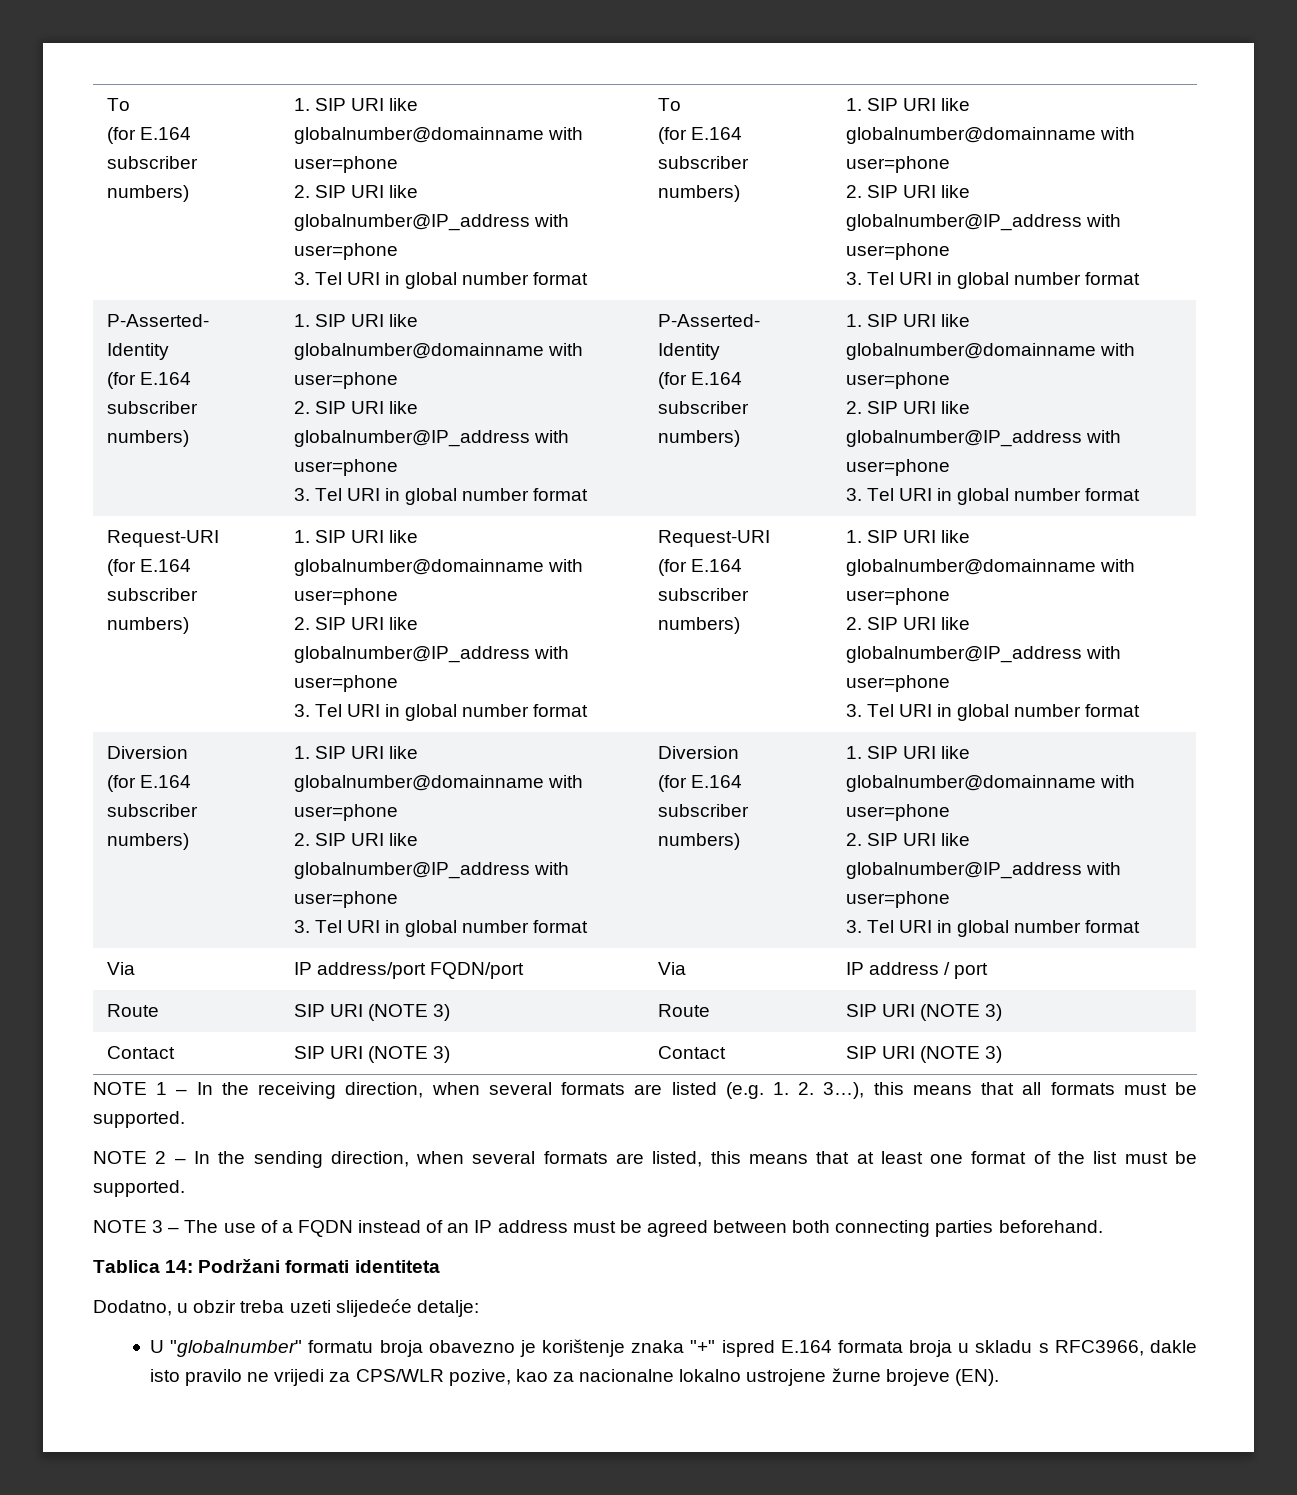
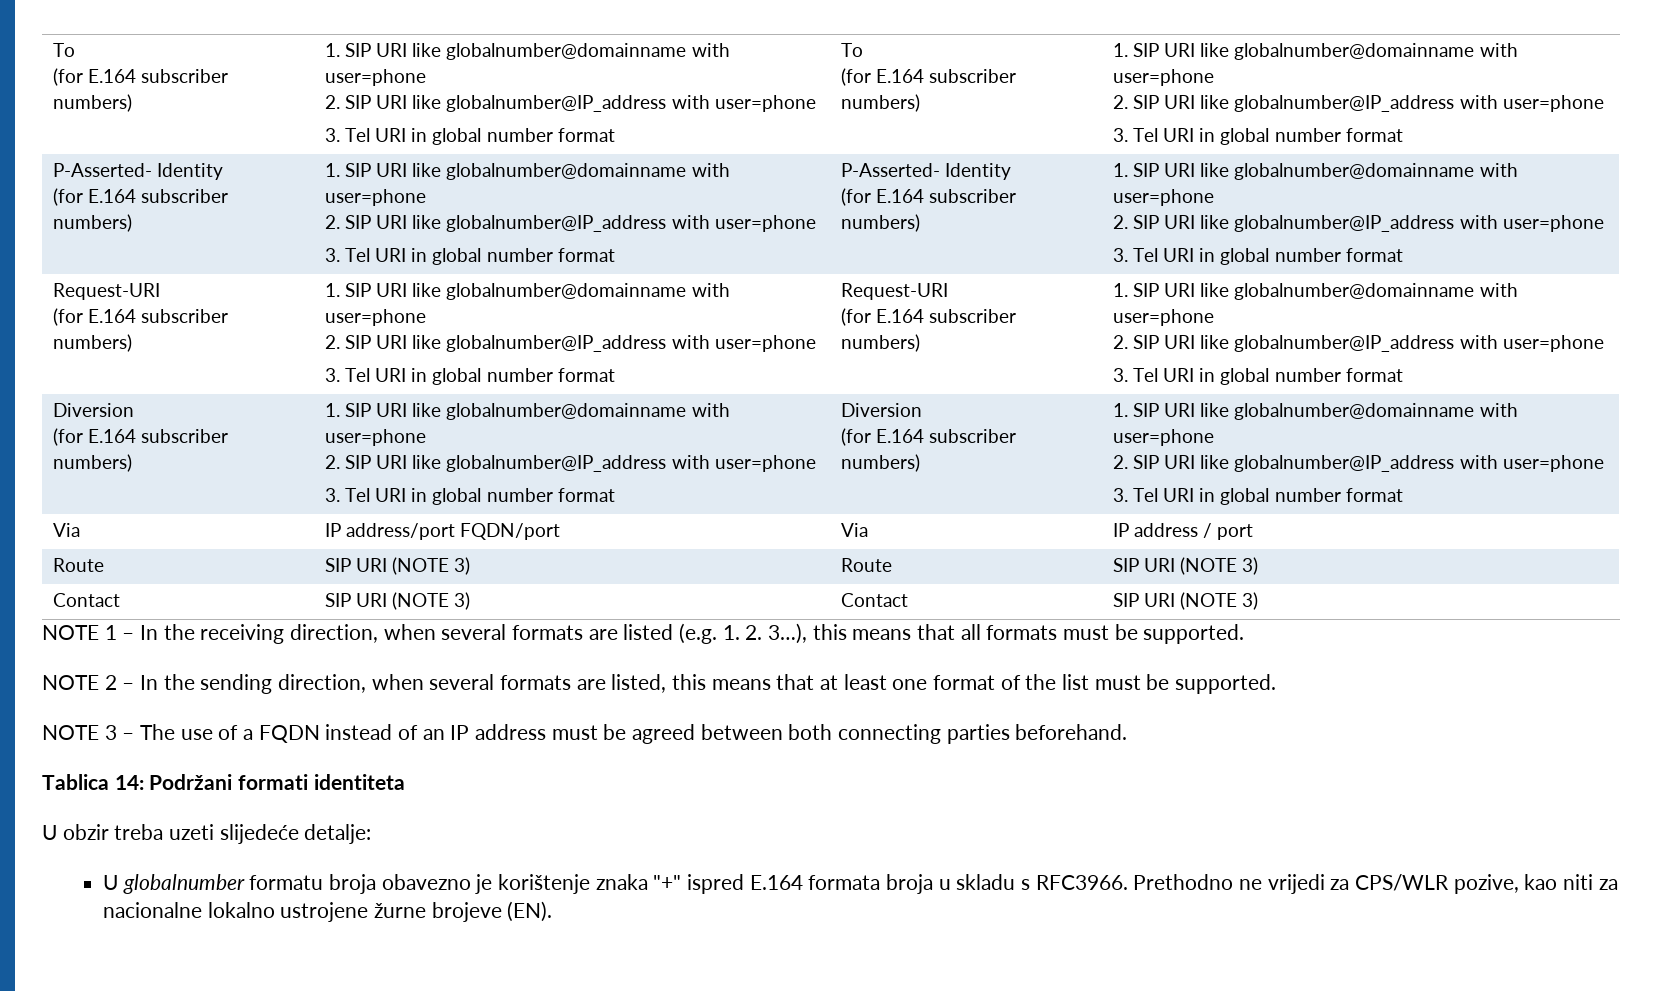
[93,1300,189,1316] Dodatno, u -> [42,825,57,840] U
[170,1340,303,1357] "globalnumber" -> [122,874,245,894] globalnumber
[1054,1340,1197,1356] [149,1369,243,1386] RFC3966, dakle isto pravilo -> [1035,874,1234,890] RFC3966. Prethodno
(548, 1375) none -> [1563,874,1594,890] niti

